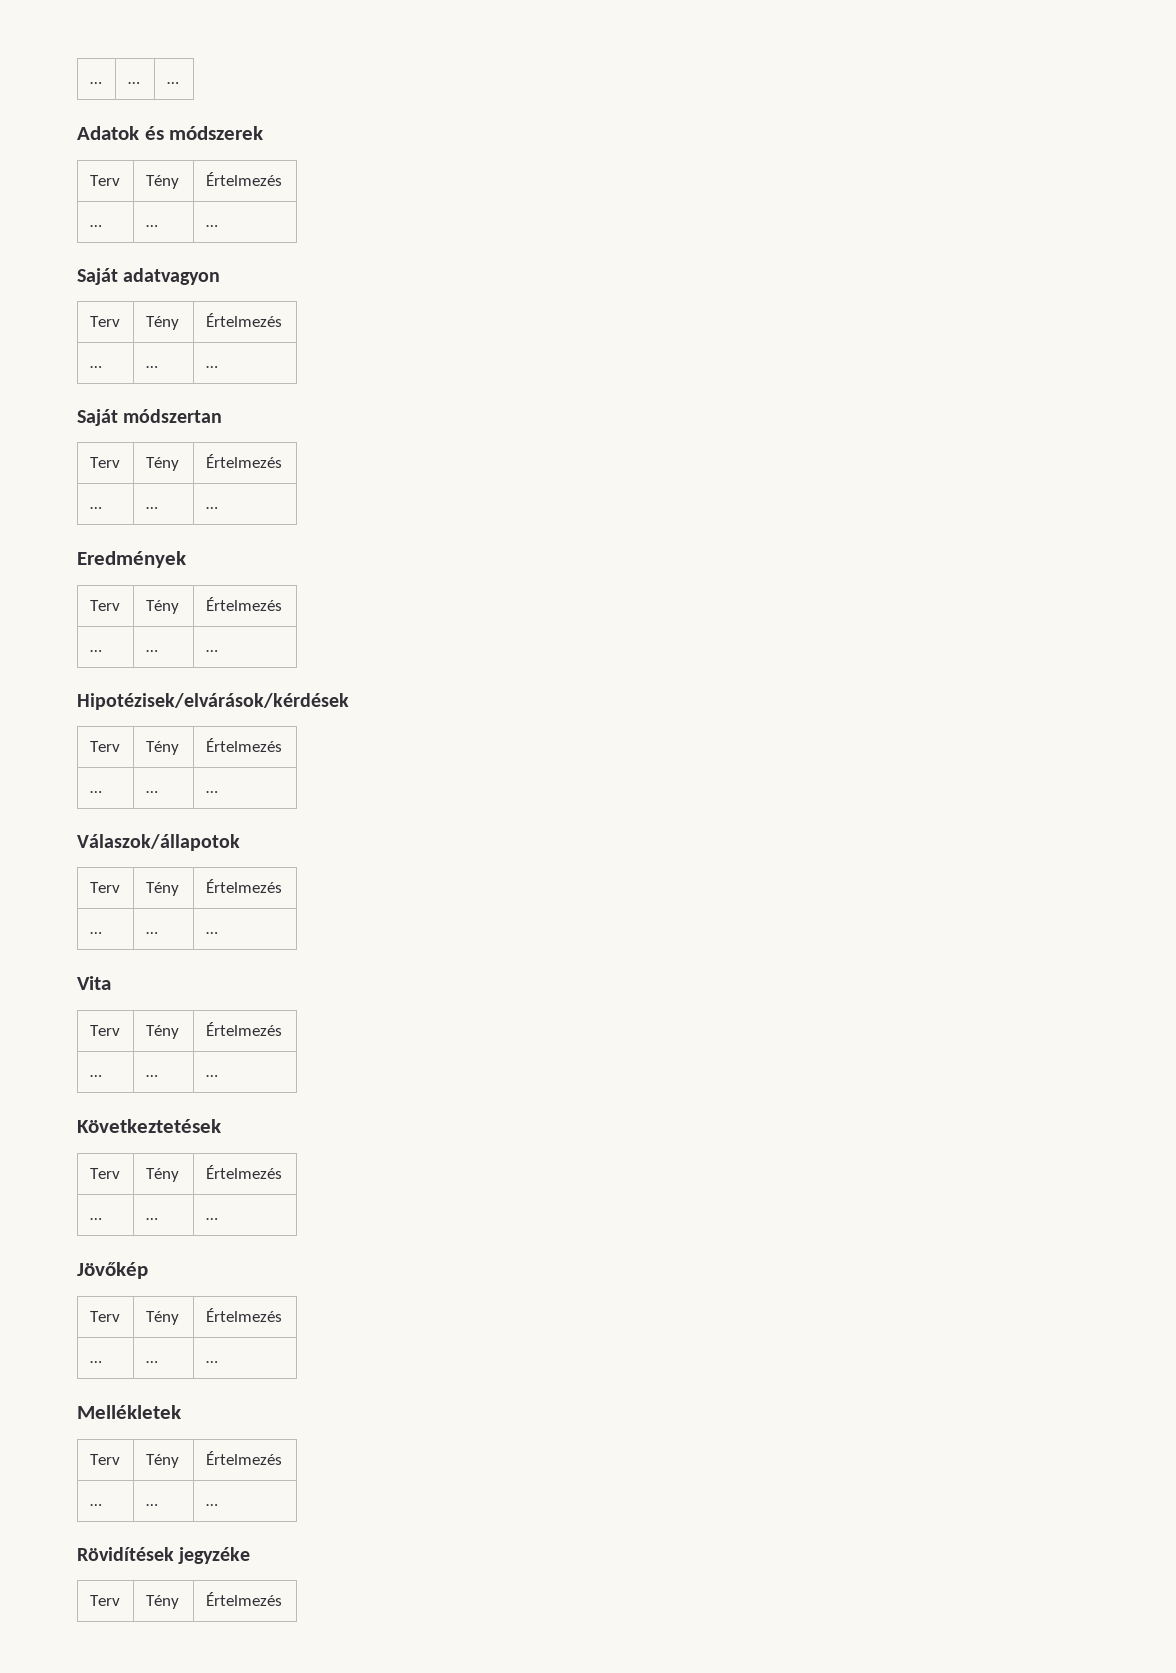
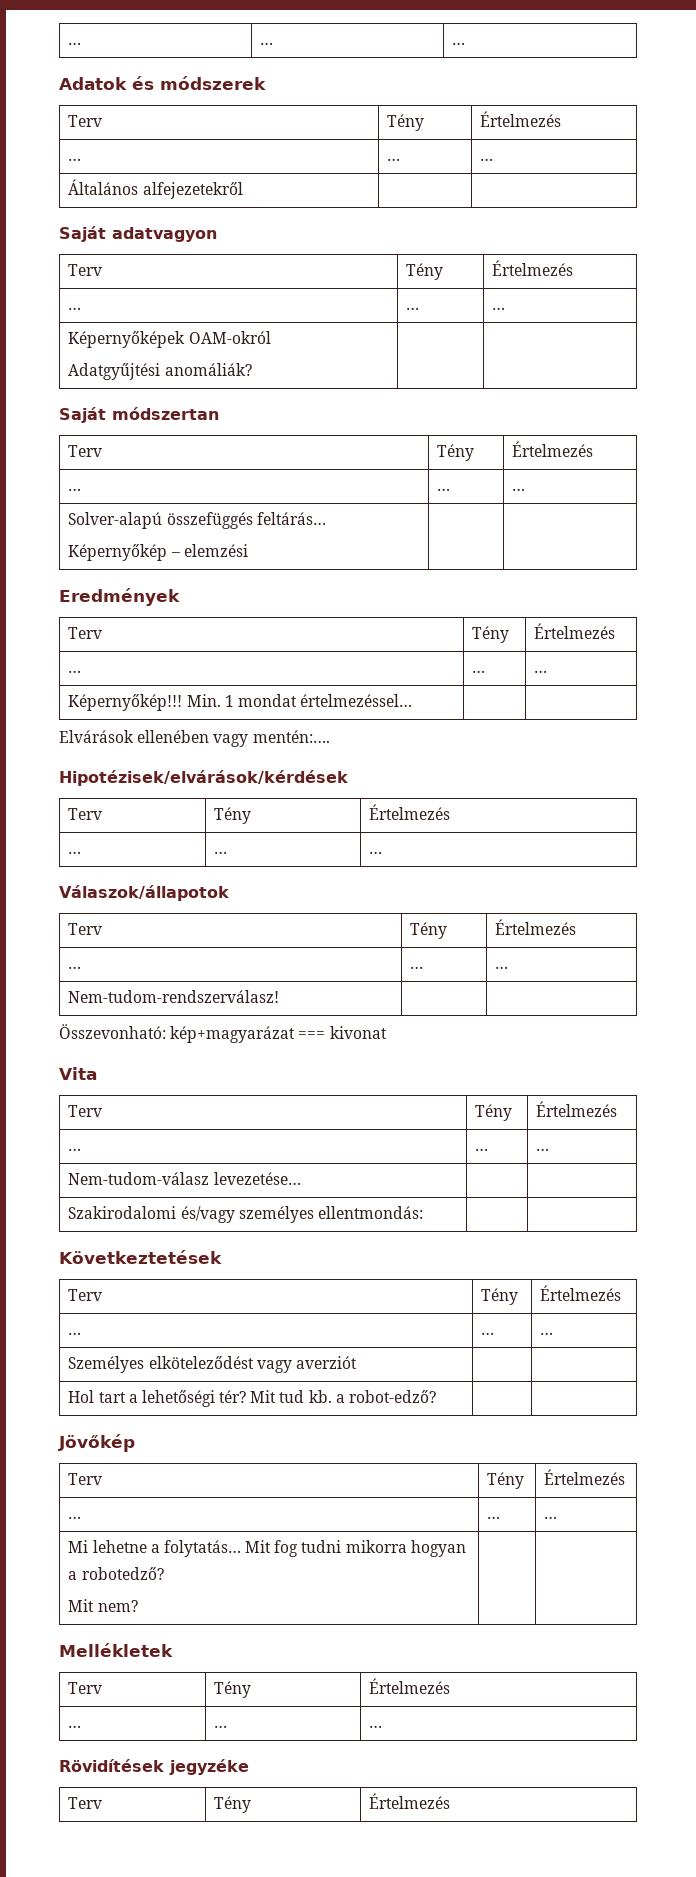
(218, 226) none -> [68,179,243,199] // Általános alfejezetekről | |
(218, 367) none -> [68,331,271,348] [68,363,252,380] // Képernyőképek OAM-okról // Adatgyűjtési anomáliák? | |
(218, 508) none -> [68,512,326,529] [68,544,248,561] // Solver-alapú összefüggés feltárás… // Képernyőkép – elemzési | |
(218, 651) none -> [68,694,413,711] [59,730,330,747] // Képernyőkép!!! Min. 1 mondat értelmezéssel… | | // Elvárások ellenében vagy mentén:….
(218, 933) none -> [68,990,280,1003] [59,1024,387,1043] // Nem-tudom-rendszerválasz! | | // Összevonható: kép+magyarázat === kivonat
(218, 1076) none -> [68,1172,301,1185] [68,1206,423,1223] // Nem-tudom-válasz levezetése… | | // Szakirodalomi és/vagy személyes ellentmondás: | |
(218, 1219) none -> [68,1356,357,1373] [68,1390,437,1407] // Személyes elköteleződést vagy averziót | | // Hol tart a lehetőségi tér? Mit tud kb. a robot-edző? | |
(218, 1362) none -> [68,1540,466,1557] [68,1567,164,1580] [68,1599,138,1612] // Mi lehetne a folytatás… Mit fog tudni mikorra hogyan a robotedző? // Mit nem? | |

